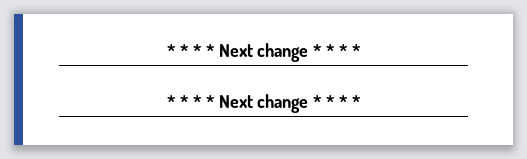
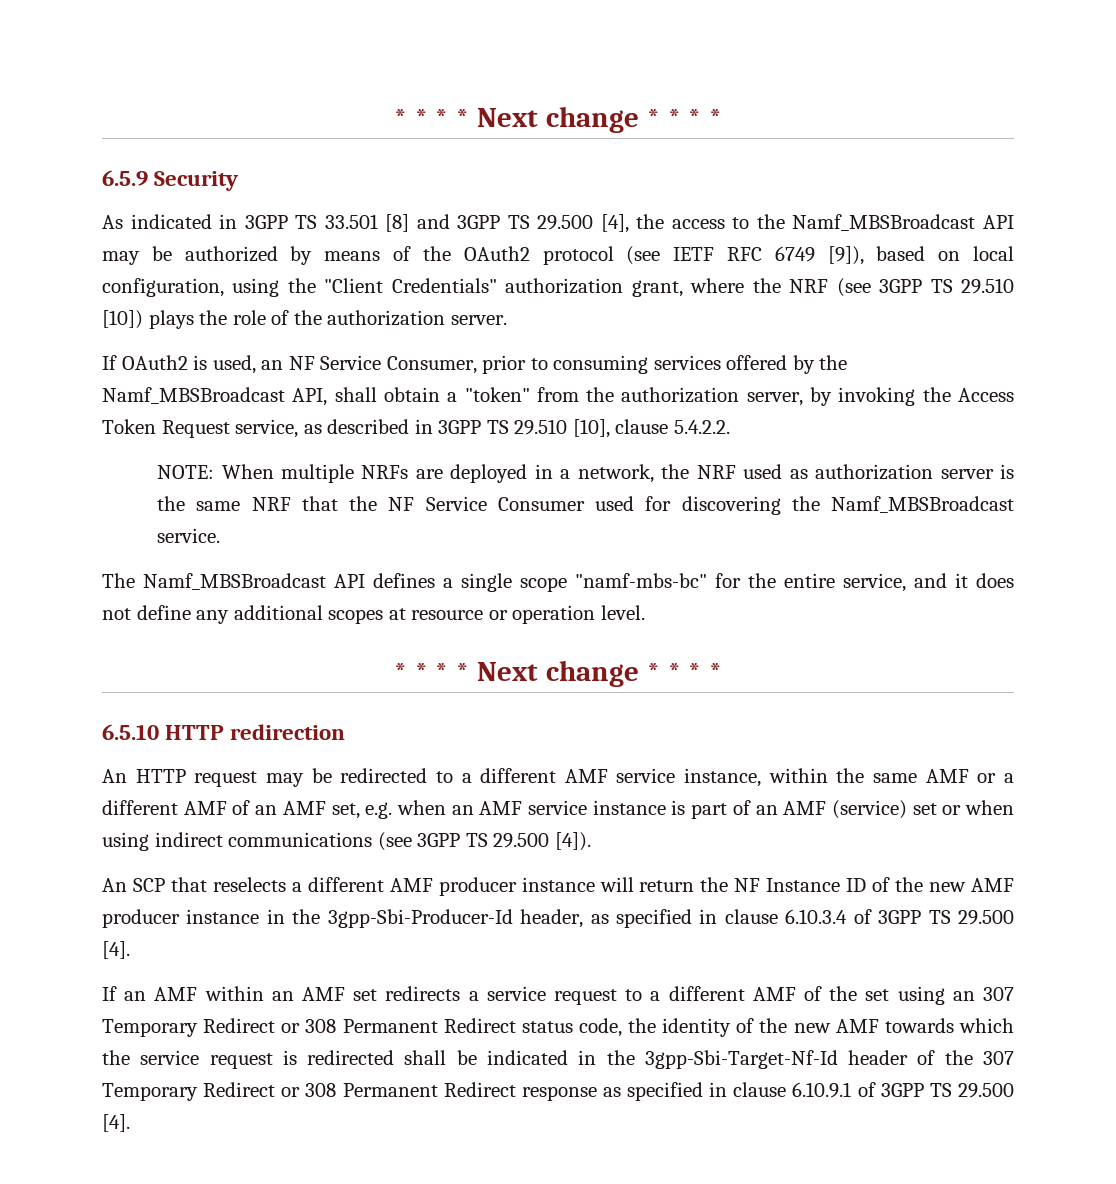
(361, 50) none -> [102,170,239,191] [102,214,1014,233] [102,246,1014,265] [102,278,1014,297] [102,310,507,329] [102,355,848,374] [102,387,1014,406] [102,419,730,438] [157,464,1015,483] [157,496,1014,515] [157,528,221,543] [102,573,1014,592] [102,605,645,624] // 6.5.9 Security // As indicated in 3GPP TS 33.501 [8] and 3GPP TS 29.500 [4], the access to the Namf_MBSBroadcast API may be authorized by means of the OAuth2 protocol (see IETF RFC 6749 [9]), based on local configuration, using the "Client Credentials" authorization grant, where the NRF (see 3GPP TS 29.510 [10]) plays the role of the authorization server. // If OAuth2 is used, an NF Service Consumer, prior to consuming services offered by the Namf_MBSBroadcast API, shall obtain a "token" from the authorization server, by invoking the Access Token Request service, as described in 3GPP TS 29.510 [10], clause 5.4.2.2. // NOTE: When multiple NRFs are deployed in a network, the NRF used as authorization server is the same NRF that the NF Service Consumer used for discovering the Namf_MBSBroadcast service. // The Namf_MBSBroadcast API defines a single scope "namf-mbs-bc" for the entire service, and it does not define any additional scopes at resource or operation level.
(361, 101) none -> [102,724,346,740] [102,768,1014,787] [102,800,1015,819] [102,832,591,851] [102,877,1015,896] [102,909,1015,928] [102,941,130,959] [102,986,1015,1005] [102,1018,1014,1037] [102,1050,1015,1069] [102,1082,1014,1101] [102,1114,130,1132] // 6.5.10 HTTP redirection // An HTTP request may be redirected to a different AMF service instance, within the same AMF or a different AMF of an AMF set, e.g. when an AMF service instance is part of an AMF (service) set or when using indirect communications (see 3GPP TS 29.500 [4]). // An SCP that reselects a different AMF producer instance will return the NF Instance ID of the new AMF producer instance in the 3gpp-Sbi-Producer-Id header, as specified in clause 6.10.3.4 of 3GPP TS 29.500 [4]. // If an AMF within an AMF set redirects a service request to a different AMF of the set using an 307 Temporary Redirect or 308 Permanent Redirect status code, the identity of the new AMF towards which the service request is redirected shall be indicated in the 3gpp-Sbi-Target-Nf-Id header of the 307 Temporary Redirect or 308 Permanent Redirect response as specified in clause 6.10.9.1 of 3GPP TS 29.500 [4].

